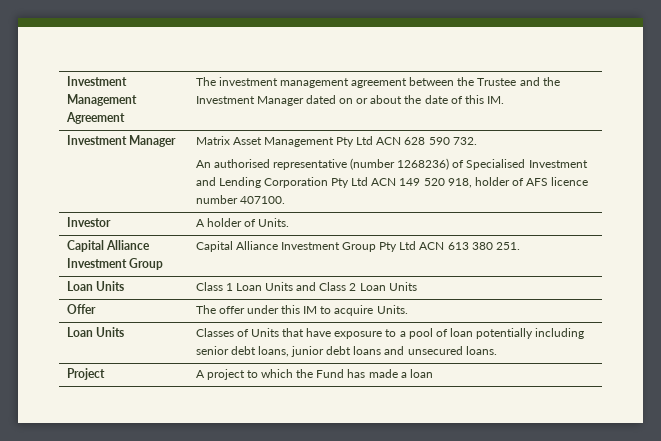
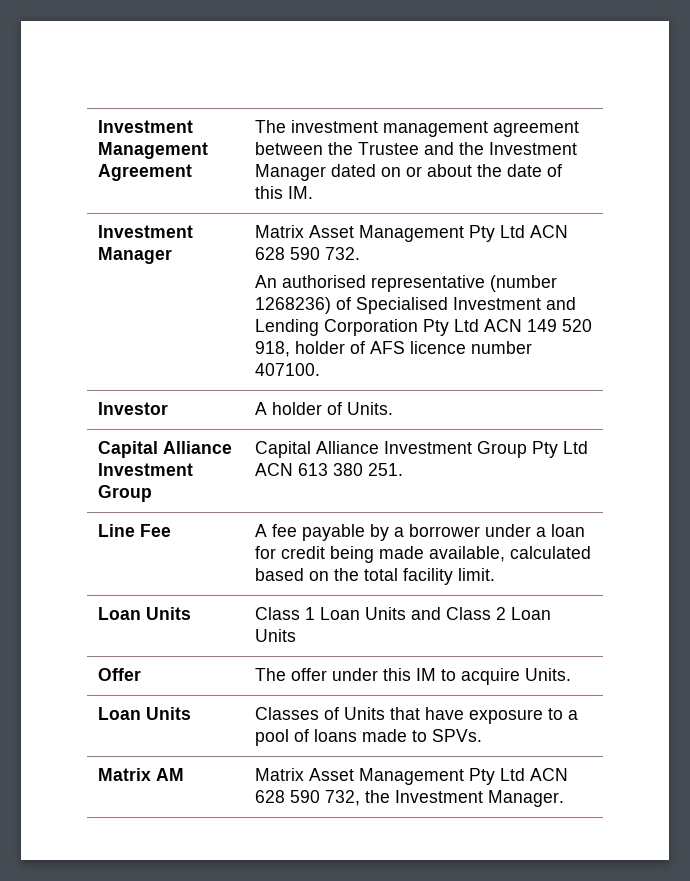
(520, 246) none -> [97,524,171,537] [254,524,585,541] [254,546,591,563] [254,568,495,585] // Line Fee | A fee payable by a borrower under a loan for credit being made available, calculated based on the total facility limit.
[449,328,585,339] [195,346,497,357] [66,368,105,380] [195,369,433,380] loan potentially including senior debt loans, junior debt loans and unsecured loans. // Project | A project to which the Fund has made a loan -> [313,729,482,742] [97,768,184,781] [254,768,568,785] [254,790,564,807] loans made to SPVs. // Matrix AM | Matrix Asset Management Pty Ltd ACN 628 590 732, the Investment Manager.

